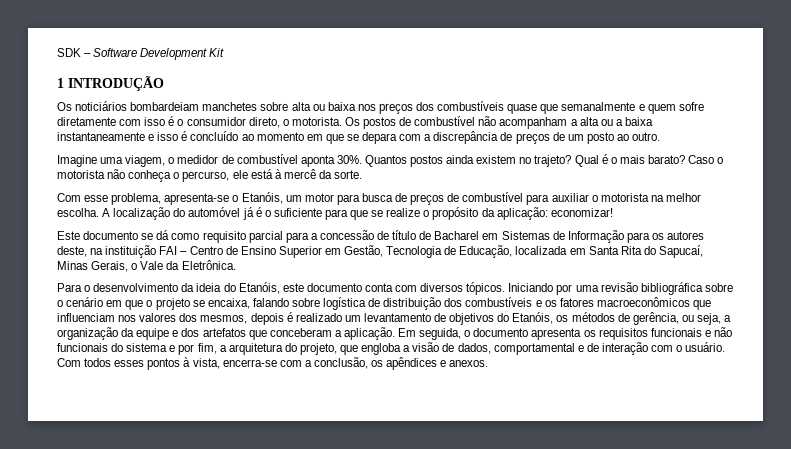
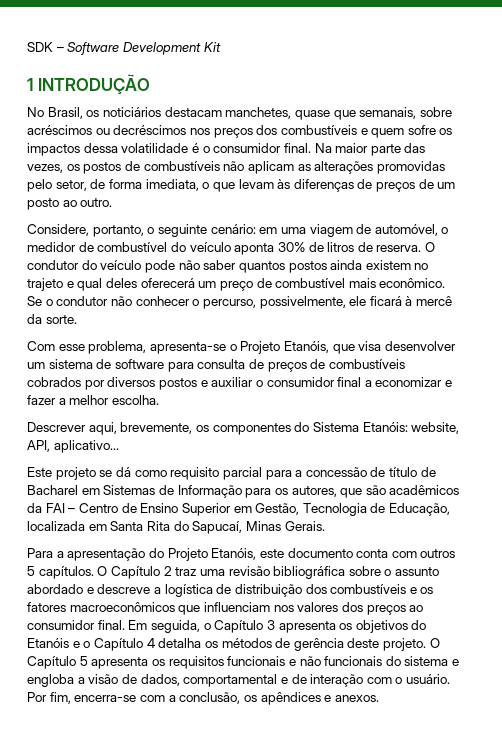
[57,101,704,114] [57,116,653,129] [57,131,499,144] Os noticiários bombardeiam manchetes sobre alta ou baixa nos preços dos combustíveis quase que semanalmente e quem sofre diretamente com isso é o consumidor direto, o motorista. Os postos de combustível não acompanham a alta ou a baixa instantaneamente e isso é concluído ao momento em que se depara com a discrepância -> [27,107,452,120] [27,125,453,138] [27,143,426,156] [27,161,445,174] [27,179,354,192] No Brasil, os noticiários destacam manchetes, quase que semanais, sobre acréscimos ou decréscimos nos preços dos combustíveis e quem sofre os impactos dessa volatilidade é o consumidor final. Na maior parte das vezes, os postos de combustíveis não aplicam as alterações promovidas pelo setor, de forma imediata, o que levam às diferenças
[57,154,724,167] [57,169,273,182] Imagine uma viagem, o medidor de combustível aponta 30%. Quantos postos ainda existem no trajeto? Qual é o mais barato? Caso o motorista não conheça o percurso, ele está -> [27,224,449,237] [27,242,436,255] [27,260,429,273] [27,278,446,291] [27,296,402,309] Considere, portanto, o seguinte cenário: em uma viagem de automóvel, o medidor de combustível do veículo aponta 30% de litros de reserva. O condutor do veículo pode não saber quantos postos ainda existem no trajeto e qual deles oferecerá um preço de combustível mais econômico. Se o condutor não conhecer o percurso, possivelmente, ele ficará
[241,192,701,205] [57,207,613,220] Etanóis, um motor para busca de preços de combustível para auxiliar o motorista na melhor escolha. A localização do automóvel já é o suficiente para que se realize o propósito da aplicação: economizar! -> [240,341,456,354] [27,359,405,372] [27,377,453,390] [27,395,159,405] [27,422,460,435] [27,440,119,453] Projeto Etanóis, que visa desenvolver um sistema de software para consulta de preços de combustíveis cobrados por diversos postos e auxiliar o consumidor final a economizar e fazer a melhor escolha. // Descrever aqui, brevemente, os componentes do Sistema Etanóis: website, API, aplicativo...
[83,231,139,240] documento -> [55,467,96,480] projeto
[667,231,705,240] [57,245,157,258] autores deste, na instituição -> [291,485,460,498] [27,503,42,513] autores, que são acadêmicos da
[91,260,236,272] [57,283,236,292] Gerais, o Vale da Eletrônica. // Para o desenvolvimento da ideia do -> [284,521,325,531] [27,548,208,561] Gerais. // Para a apresentação do Projeto
[420,282,573,295] diversos tópicos. Iniciando por -> [420,549,456,558] [27,566,197,579] outros 5 capítulos. O Capítulo 2 traz
[66,297,320,310] cenário em que o projeto se encaixa, falando sobre -> [395,567,440,576] [27,584,161,594] assunto abordado e descreve a
[200,312,732,325] [57,327,529,340] mesmos, depois é realizado um levantamento de objetivos do Etanóis, os métodos de gerência, ou seja, a organização da equipe e dos artefatos que conceberam a aplicação. Em seguida, o documento -> [366,605,424,615] [27,620,427,633] [27,638,440,651] [27,656,88,669] preços ao consumidor final. Em seguida, o Capítulo 3 apresenta os objetivos do Etanóis e o Capítulo 4 detalha os métodos de gerência deste projeto. O Capítulo 5
[178,343,359,355] por fim, a arquitetura do projeto, que -> (460, 662) none
[57,357,220,370] Com todos esses pontos à vista, -> [27,692,71,704] Por fim,

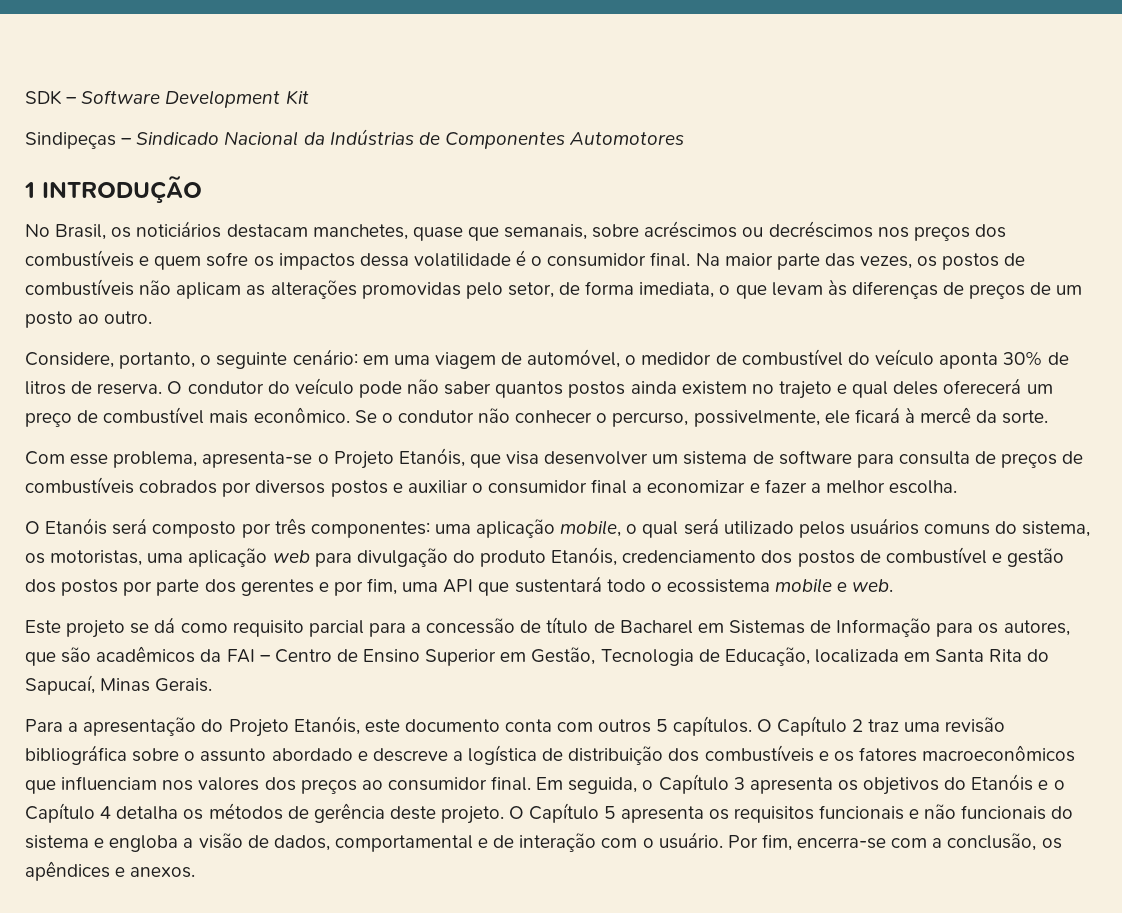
(221, 47) none -> [25,129,685,149] // Sindipeças – Sindicado Nacional da Indústrias de Componentes Automotores
[27,422,460,435] [27,440,119,453] Descrever aqui, brevemente, os componentes do Sistema Etanóis: website, API, aplicativo... -> [25,518,1091,538] [25,547,1065,567] [25,576,894,596] O Etanóis será composto por três componentes: uma aplicação mobile, o qual será utilizado pelos usuários comuns do sistema, os motoristas, uma aplicação web para divulgação do produto Etanóis, credenciamento dos postos de combustível e gestão dos postos por parte dos gerentes e por fim, uma API que sustentará todo o ecossistema mobile e web.

